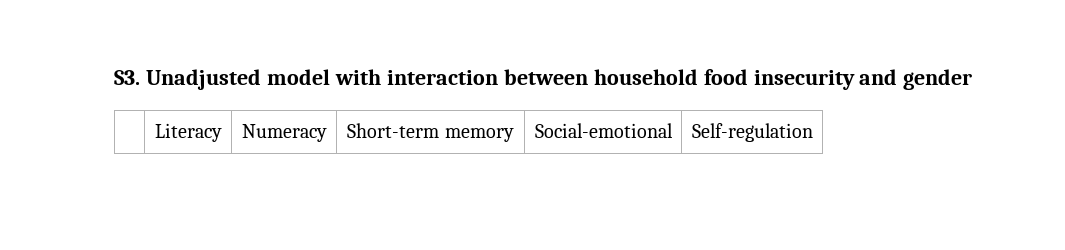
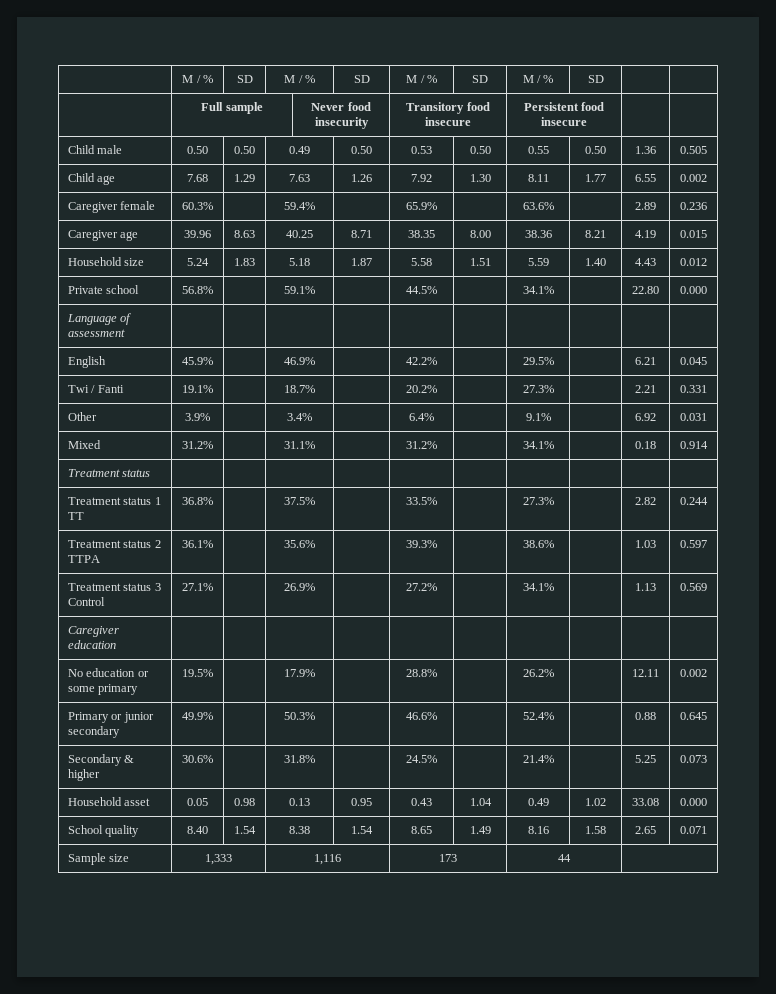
[114,69,973,90] [154,123,222,142] [241,124,327,142] [347,123,514,142] [534,123,673,138] [691,123,813,142] S3. Unadjusted model with interaction between household food insecurity and gender // | Literacy | Numeracy | Short-term memory | Social-emotional | Self-regulation -> [182,75,213,83] [236,75,253,83] [284,75,315,83] [353,75,370,83] [406,75,437,83] [472,75,488,83] [522,75,554,83] [587,75,604,83] [201,102,263,114] [311,102,371,111] [314,117,369,129] [406,102,490,114] [425,117,471,126] [523,102,605,111] [541,117,587,126] [67,145,123,154] [187,146,208,154] [234,146,255,154] [289,146,310,154] [351,146,372,154] [411,146,432,154] [469,146,491,154] [527,146,549,154] [585,146,606,154] [635,146,656,154] [680,146,707,154] [67,173,116,185] [187,174,208,182] [234,174,255,182] [289,174,310,182] [351,174,372,182] [411,174,432,182] [469,174,491,182] [527,174,549,182] [585,174,606,182] [635,174,656,182] [680,174,707,182] [67,201,156,213] [182,202,213,210] [284,202,315,210] [406,202,437,210] [522,202,554,210] [635,202,656,210] [680,202,707,210] [67,230,139,241] [184,230,211,238] [234,230,255,238] [286,230,313,238] [351,230,372,238] [408,230,435,238] [469,230,491,238] [524,230,552,238] [585,230,606,238] [635,230,656,238] [680,230,707,238] [67,257,145,266] [187,258,209,266] [234,258,255,266] [289,258,310,266] [351,258,372,266] [411,258,432,266] [469,258,491,266] [527,258,549,266] [585,258,606,266] [635,258,656,266] [680,258,707,266] [67,285,140,294] [182,286,213,294] [284,286,315,294] [406,286,437,294] [522,286,554,294] [632,286,659,294] [680,286,707,294] [66,313,132,325] [67,329,125,337] [67,356,106,368] [182,357,213,365] [284,357,315,365] [406,357,437,365] [522,357,554,365] [635,357,656,365] [680,357,707,365] [67,385,124,393] [182,385,213,393] [284,385,315,393] [406,385,437,393] [522,385,554,393] [635,385,656,393] [680,385,707,393] [67,412,97,421] [185,413,210,421] [287,413,312,421] [409,413,434,421] [525,413,551,421] [635,413,656,421] [680,413,707,421] [67,440,101,449] [182,441,213,449] [284,441,315,449] [406,441,437,449] [522,441,554,449] [635,441,656,449] [680,441,708,449] [67,469,151,477] [67,497,161,505] [67,512,84,520] [182,497,213,505] [284,497,315,505] [406,497,437,505] [522,497,554,505] [635,497,656,505] [680,497,708,505] [67,540,161,548] [67,555,100,563] [182,540,213,548] [284,540,315,548] [406,540,437,548] [522,540,554,548] [635,540,656,548] [680,540,707,548] [67,583,161,591] [67,597,105,606] [182,583,213,591] [284,583,315,591] [406,583,437,591] [522,583,554,591] [635,583,656,591] [680,583,707,591] [67,626,119,637] [67,640,116,649] [67,668,149,677] [67,684,139,695] [182,669,213,677] [284,669,315,677] [406,669,437,677] [522,669,554,677] [632,669,659,677] [680,669,707,677] [67,712,154,723] [67,726,120,738] [182,712,213,720] [284,712,315,720] [406,712,437,720] [522,712,554,720] [635,712,656,720] [680,712,707,720] [67,754,135,766] [67,769,100,781] [182,755,213,763] [284,755,315,763] [406,755,437,763] [522,755,554,763] [635,755,656,763] [680,755,707,763] [67,797,151,806] [187,798,208,806] [234,798,255,806] [289,798,310,806] [351,798,372,806] [411,798,432,806] [469,798,492,806] [527,798,549,806] [585,798,606,806] [632,798,659,806] [680,798,707,806] [67,825,140,837] [187,826,208,834] [234,826,256,834] [289,826,310,834] [351,826,373,834] [411,826,432,834] [469,826,491,834] [527,826,549,834] [585,826,606,834] [635,826,656,834] [680,826,707,834] [67,853,130,865] [204,854,232,865] [314,854,341,865] [439,854,457,862] [558,854,571,862] | M / % | SD | M / % | SD | M / % | SD | M / % | SD | | // | Full sample | Never food insecurity | Transitory food insecure | Persistent food insecure | | // Child male | 0.50 | 0.50 | 0.49 | 0.50 | 0.53 | 0.50 | 0.55 | 0.50 | 1.36 | 0.505 // Child age | 7.68 | 1.29 | 7.63 | 1.26 | 7.92 | 1.30 | 8.11 | 1.77 | 6.55 | 0.002 // Caregiver female | 60.3% | | 59.4% | | 65.9% | | 63.6% | | 2.89 | 0.236 // Caregiver age | 39.96 | 8.63 | 40.25 | 8.71 | 38.35 | 8.00 | 38.36 | 8.21 | 4.19 | 0.015 // Household size | 5.24 | 1.83 | 5.18 | 1.87 | 5.58 | 1.51 | 5.59 | 1.40 | 4.43 | 0.012 // Private school | 56.8% | | 59.1% | | 44.5% | | 34.1% | | 22.80 | 0.000 // Language of assessment | | | | | | | | | | // English | 45.9% | | 46.9% | | 42.2% | | 29.5% | | 6.21 | 0.045 // Twi / Fanti | 19.1% | | 18.7% | | 20.2% | | 27.3% | | 2.21 | 0.331 // Other | 3.9% | | 3.4% | | 6.4% | | 9.1% | | 6.92 | 0.031 // Mixed | 31.2% | | 31.1% | | 31.2% | | 34.1% | | 0.18 | 0.914 // Treatment status | | | | | | | | | | // Treatment status 1 TT | 36.8% | | 37.5% | | 33.5% | | 27.3% | | 2.82 | 0.244 // Treatment status 2 TTPA | 36.1% | | 35.6% | | 39.3% | | 38.6% | | 1.03 | 0.597 // Treatment status 3 Control | 27.1% | | 26.9% | | 27.2% | | 34.1% | | 1.13 | 0.569 // Caregiver education | | | | | | | | | | // No education or some primary | 19.5% | | 17.9% | | 28.8% | | 26.2% | | 12.11 | 0.002 // Primary or junior secondary | 49.9% | | 50.3% | | 46.6% | | 52.4% | | 0.88 | 0.645 // Secondary & higher | 30.6% | | 31.8% | | 24.5% | | 21.4% | | 5.25 | 0.073 // Household asset | 0.05 | 0.98 | 0.13 | 0.95 | 0.43 | 1.04 | 0.49 | 1.02 | 33.08 | 0.000 // School quality | 8.40 | 1.54 | 8.38 | 1.54 | 8.65 | 1.49 | 8.16 | 1.58 | 2.65 | 0.071 // Sample size | 1,333 | 1,116 | 173 | 44 |

